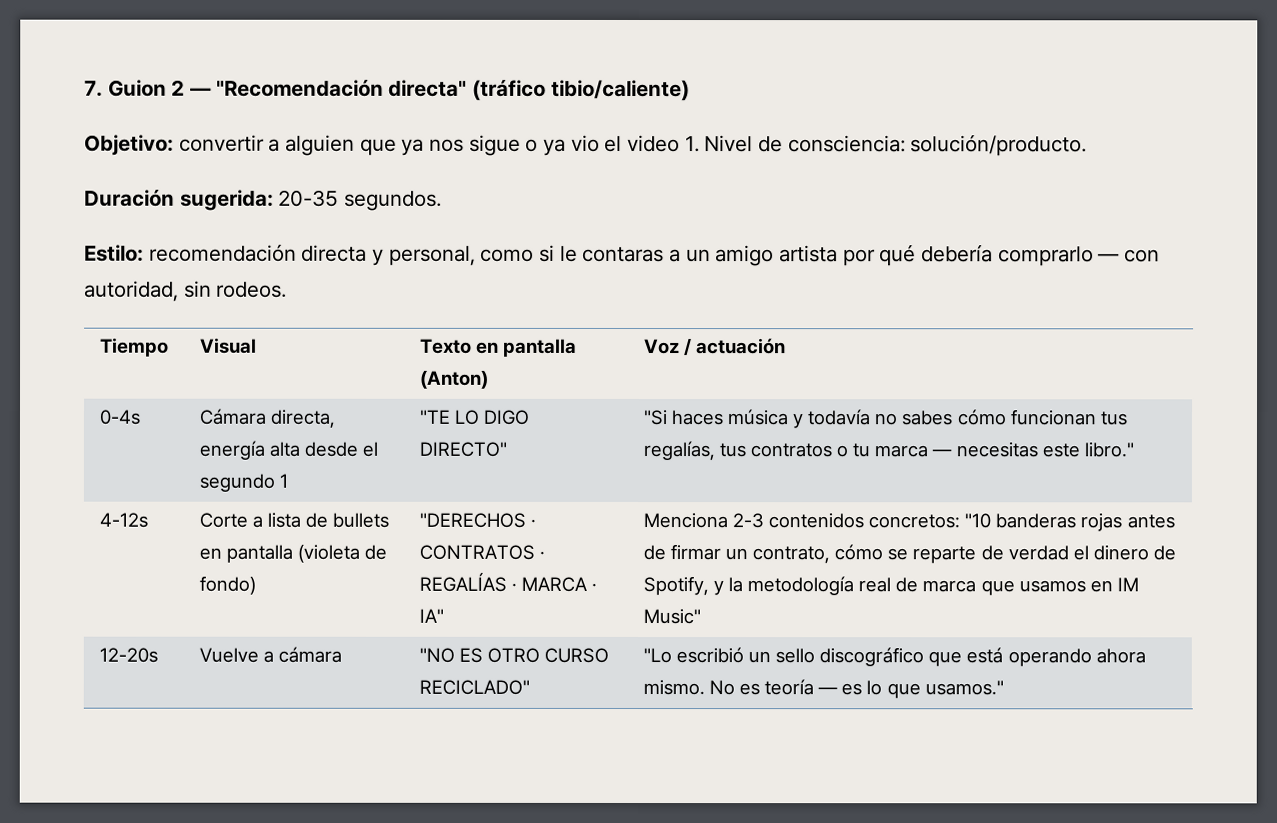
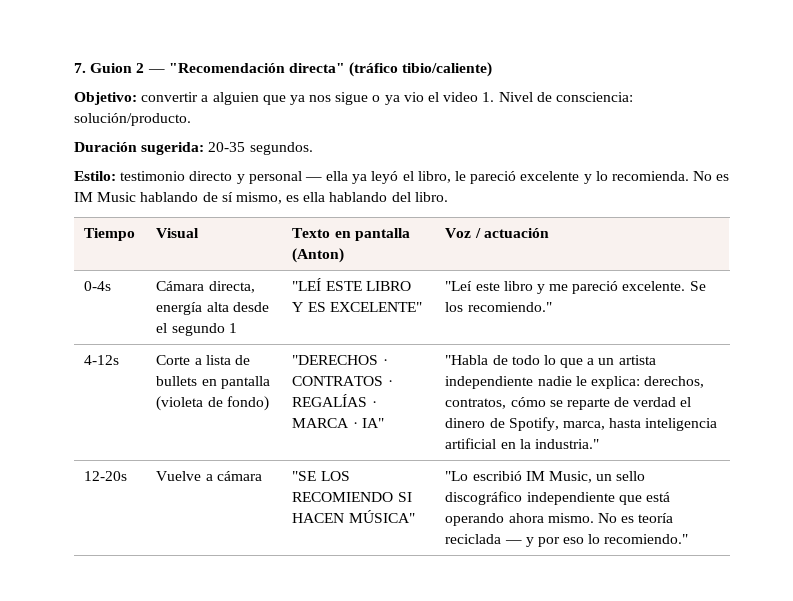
[148,243,1161,267] [84,280,288,302] recomendación directa y personal, como si le contaras a un amigo artista por qué debería comprarlo — con autoridad, sin rodeos. -> [120,171,730,184] [74,192,448,204] testimonio directo y personal — ella ya leyó el libro, le pareció excelente y lo recomienda. No es IM Music hablando de sí mismo, es ella hablando del libro.
[418,409,530,425] [418,441,507,457] [642,409,1128,429] [642,441,1134,461] "TE LO DIGO DIRECTO" | "Si haces música y todavía no sabes cómo funcionan tus regalías, tus contratos o tu marca — necesitas este libro." -> [292,278,411,291] [292,302,422,312] [445,281,706,294] [445,302,552,312] "LEÍ ESTE LIBRO Y ES EXCELENTE" | "Leí este libro y me pareció excelente. Se los recomiendo."
[642,513,1175,532] [642,544,831,564] Menciona 2-3 contenidos concretos: "10 banderas rojas antes de firmar un contrato, -> [445,355,656,368] [445,376,705,389] [445,398,507,409] "Habla de todo lo que a un artista independiente nadie le explica: derechos, contratos,
[712,576,1139,596] [642,609,701,625] [98,647,158,663] [198,646,342,663] [418,647,610,663] [418,679,530,695] y la metodología real de marca que usamos en IM Music" // 12-20s | Vuelve a cámara | "NO ES OTRO CURSO RECICLADO" -> [562,418,718,431] [445,438,599,449] [84,471,128,481] [156,471,262,481] [292,471,350,481] [292,492,412,502] [292,510,415,523] marca, hasta inteligencia artificial en la industria." // 12-20s | Vuelve a cámara | "SE LOS RECOMIENDO SI HACEN MÚSICA"
(744, 655) none -> [525,471,592,483] IM Music,
(925, 657) none -> [526,492,615,505] independiente
[817,680,1004,699] — es lo que usamos." -> [445,534,689,547] reciclada — y por eso lo recomiendo."

